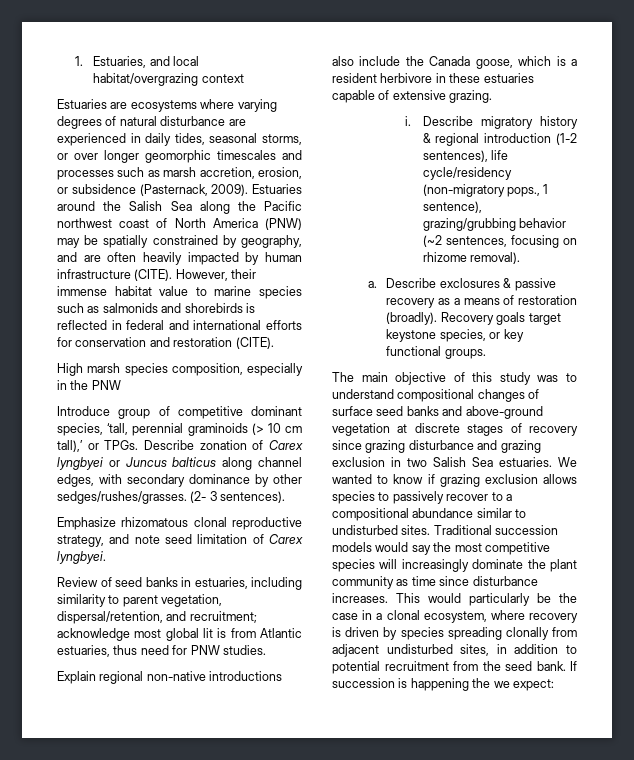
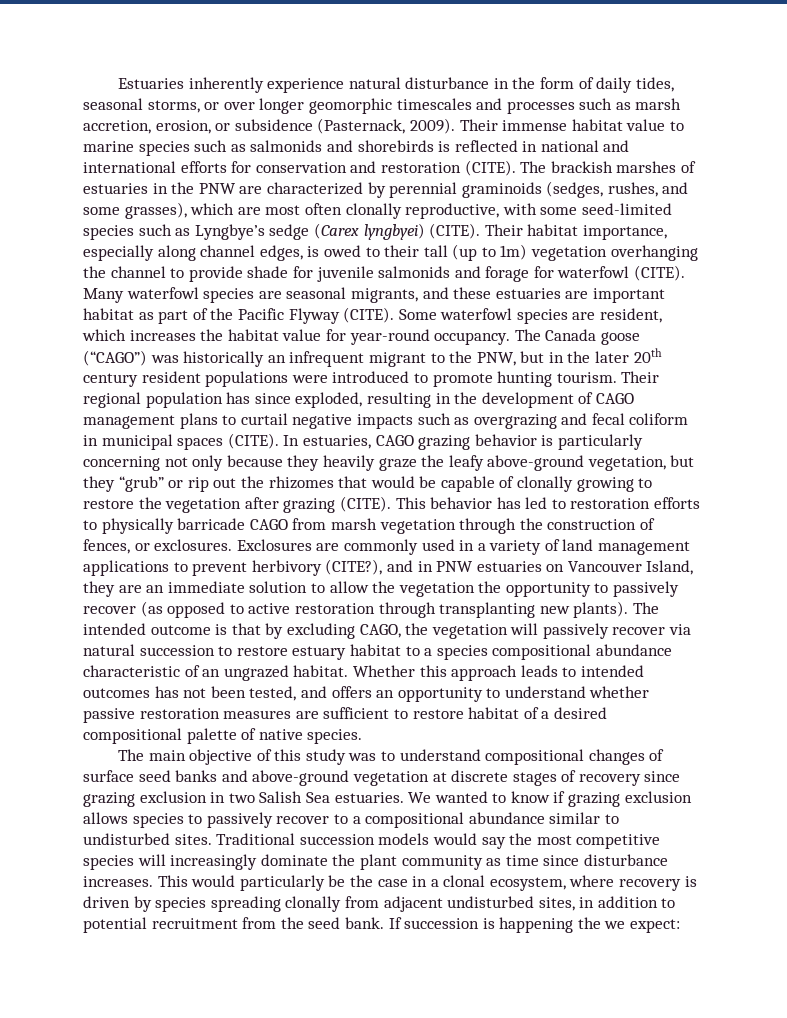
[75,56,200,68] [93,73,244,86] [57,99,277,112] [57,116,246,129] [57,133,141,146] 1. Estuaries, and local habitat/overgrazing context // Estuaries are ecosystems where varying degrees of natural disturbance are experienced in -> [117,77,594,93] Estuaries inherently experience natural disturbance in the form of
[252,184,302,194] [57,201,302,214] [57,218,302,230] [57,235,302,248] [57,252,302,265] [57,269,257,281] Estuaries around the Salish Sea along the Pacific northwest coast of North America (PNW) may be spatially constrained by geography, and are often heavily impacted by human infrastructure (CITE). However, their -> [459,119,498,131] Their
[126,320,165,330] federal -> [540,140,599,152] national
[57,363,303,376] [57,380,121,390] [57,406,302,419] [57,423,302,436] [57,440,303,452] [57,457,302,470] [57,474,302,487] [57,491,286,504] [57,517,302,530] [57,534,303,547] [57,551,106,564] [57,577,302,590] [57,594,223,607] [57,611,257,624] [57,628,302,641] [57,645,266,657] [57,671,283,684] [332,56,577,69] [332,73,534,83] [332,90,493,103] [404,116,578,129] [422,133,577,146] [422,150,509,162] [422,167,512,180] [422,184,549,197] [422,201,482,213] [422,218,567,231] [422,235,577,248] [422,252,521,264] [368,278,556,291] [386,295,577,308] [386,312,561,325] [386,329,524,342] [386,346,486,359] // High marsh species composition, especially in the PNW // Introduce group of competitive dominant species, ‘tall, perennial graminoids (> 10 cm tall),’ or TPGs. Describe zonation of Carex lyngbyei or Juncus balticus along channel edges, with secondary dominance by other sedges/rushes/grasses. (2- 3 sentences). // Emphasize rhizomatous clonal reproductive strategy, and note seed limitation of Carex lyngbyei. // Review of seed banks in estuaries, including similarity to parent vegetation, dispersal/retention, and recruitment; acknowledge most global lit is from Atlantic estuaries, thus need for PNW studies. // Explain regional non-native introductions also include the Canada goose, which is a resident herbivore in these estuaries capable of extensive grazing. // i. Describe migratory history & regional introduction (1-2 sentences), life cycle/residency (non-migratory pops., 1 sentence), grazing/grubbing behavior (~2 sentences, focusing on rhizome removal). // a. Describe exclosures & passive recovery as a means of restoration (broadly). Recovery goals target keystone species, or key functional groups. -> [520,161,696,173] [83,181,689,198] [83,202,672,219] [83,223,667,240] [83,244,698,261] [83,265,686,282] [83,287,665,303] [83,307,663,324] [82,329,640,345] [83,348,662,367] [83,371,660,387] [83,392,634,408] [83,413,689,429] [83,433,643,450] [83,455,695,471] [83,476,653,492] [83,496,701,513] [83,518,655,534] [83,539,691,555] [83,559,694,576] [83,581,680,597] [83,601,659,618] [83,623,692,639] [83,644,672,660] [83,665,644,681] [83,686,650,702] [83,707,607,723] [83,728,363,744] The brackish marshes of estuaries in the PNW are characterized by perennial graminoids (sedges, rushes, and some grasses), which are most often clonally reproductive, with some seed-limited species such as Lyngbye’s sedge (Carex lyngbyei) (CITE). Their habitat importance, especially along channel edges, is owed to their tall (up to 1m) vegetation overhanging the channel to provide shade for juvenile salmonids and forage for waterfowl (CITE). Many waterfowl species are seasonal migrants, and these estuaries are important habitat as part of the Pacific Flyway (CITE). Some waterfowl species are resident, which increases the habitat value for year-round occupancy. The Canada goose (“CAGO”) was historically an infrequent migrant to the PNW, but in the later 20th century resident populations were introduced to promote hunting tourism. Their regional population has since exploded, resulting in the development of CAGO management plans to curtail negative impacts such as overgrazing and fecal coliform in municipal spaces (CITE). In estuaries, CAGO grazing behavior is particularly concerning not only because they heavily graze the leafy above-ground vegetation, but they “grub” or rip out the rhizomes that would be capable of clonally growing to restore the vegetation after grazing (CITE). This behavior has led to restoration efforts to physically barricade CAGO from marsh vegetation through the construction of fences, or exclosures. Exclosures are commonly used in a variety of land management applications to prevent herbivory (CITE?), and in PNW estuaries on Vancouver Island, they are an immediate solution to allow the vegetation the opportunity to passively recover (as opposed to active restoration through transplanting new plants). The intended outcome is that by excluding CAGO, the vegetation will passively recover via natural succession to restore estuary habitat to a species compositional abundance characteristic of an ungrazed habitat. Whether this approach leads to intended outcomes has not been tested, and offers an opportunity to understand whether passive restoration measures are sufficient to restore habitat of a desired compositional palette of native species.
[408,440,541,453] disturbance and grazing -> (135, 799) none

